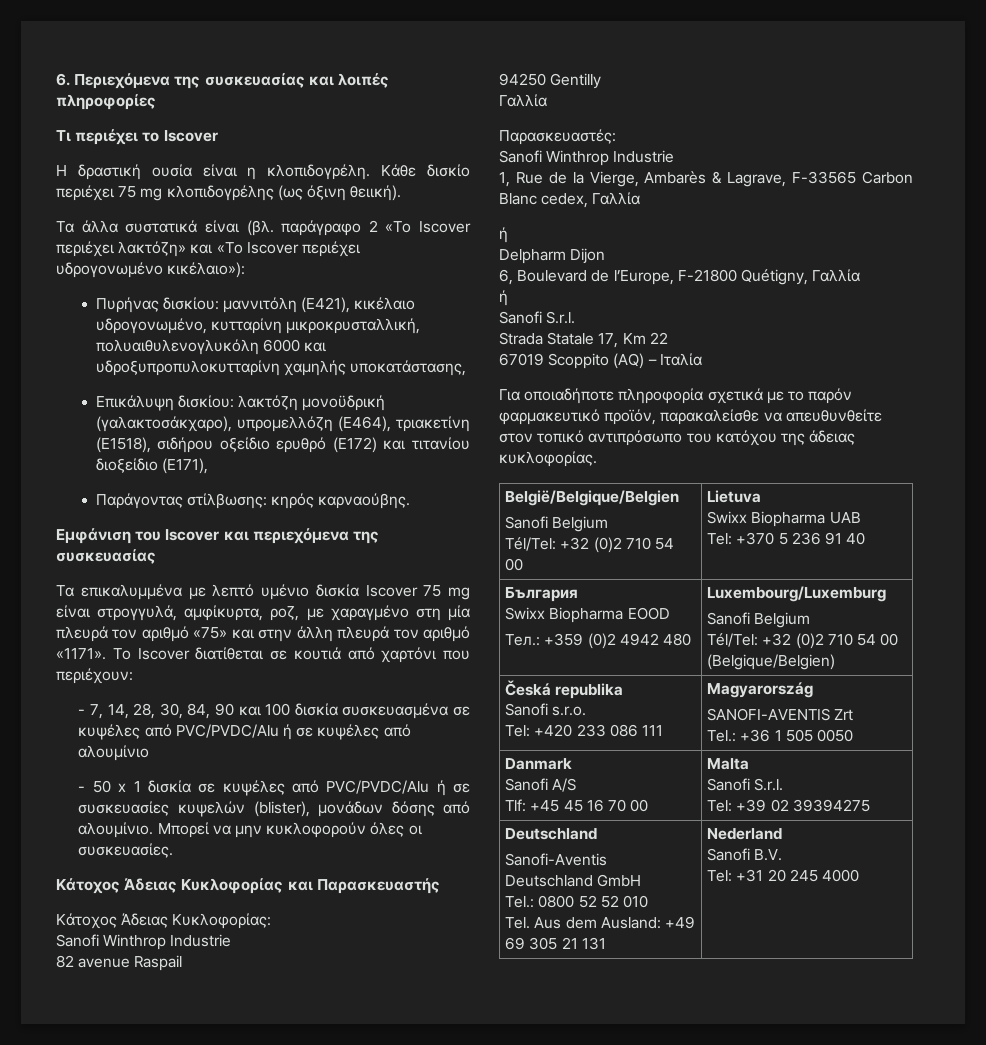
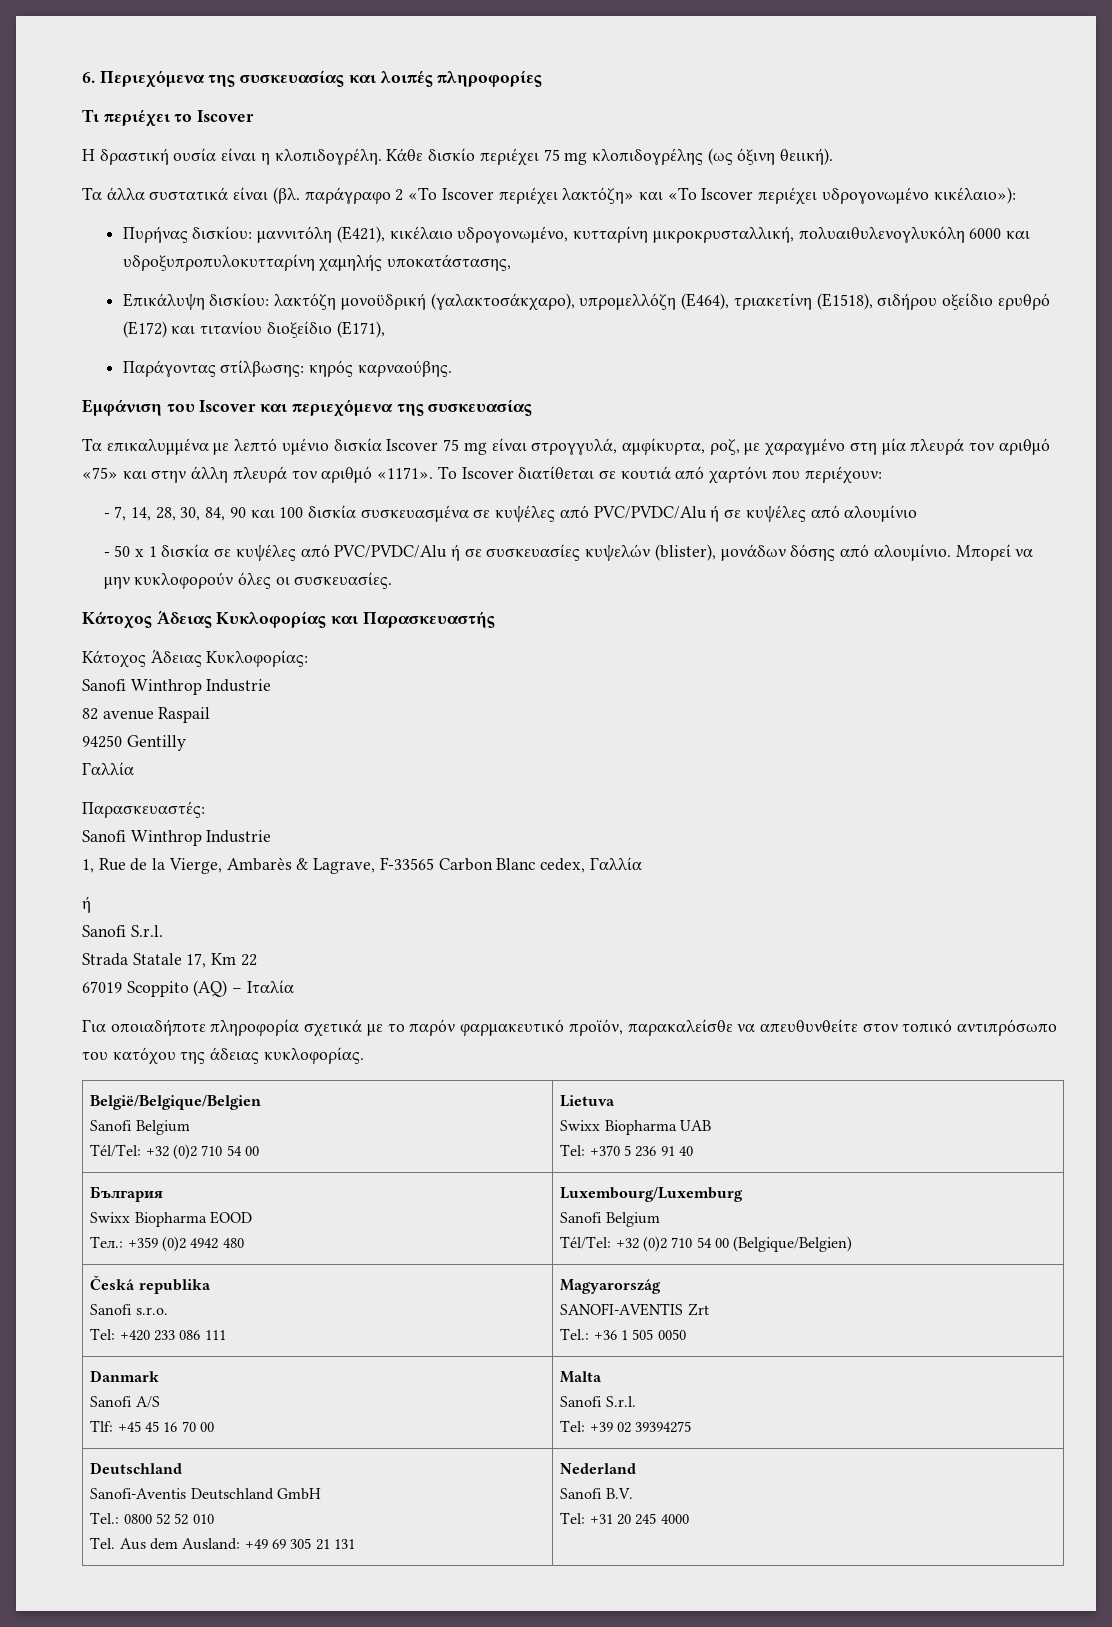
[499,248,606,264] [499,269,861,285] [499,290,508,306] // Delpharm Dijon // 6, Boulevard de l’Europe, F-21800 Quétigny, Γαλλία // ή -> (91, 904) none

